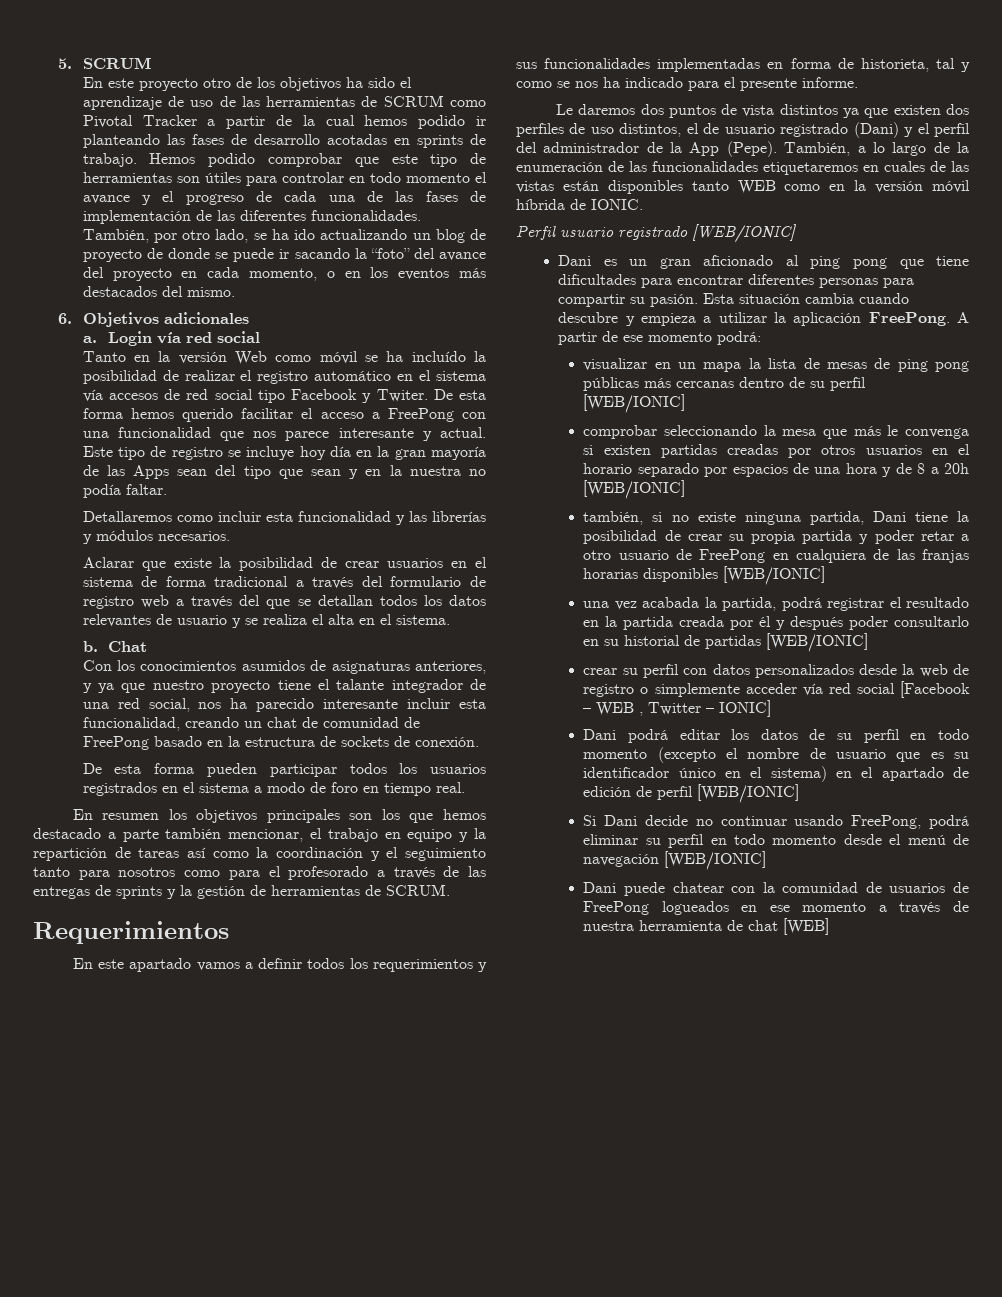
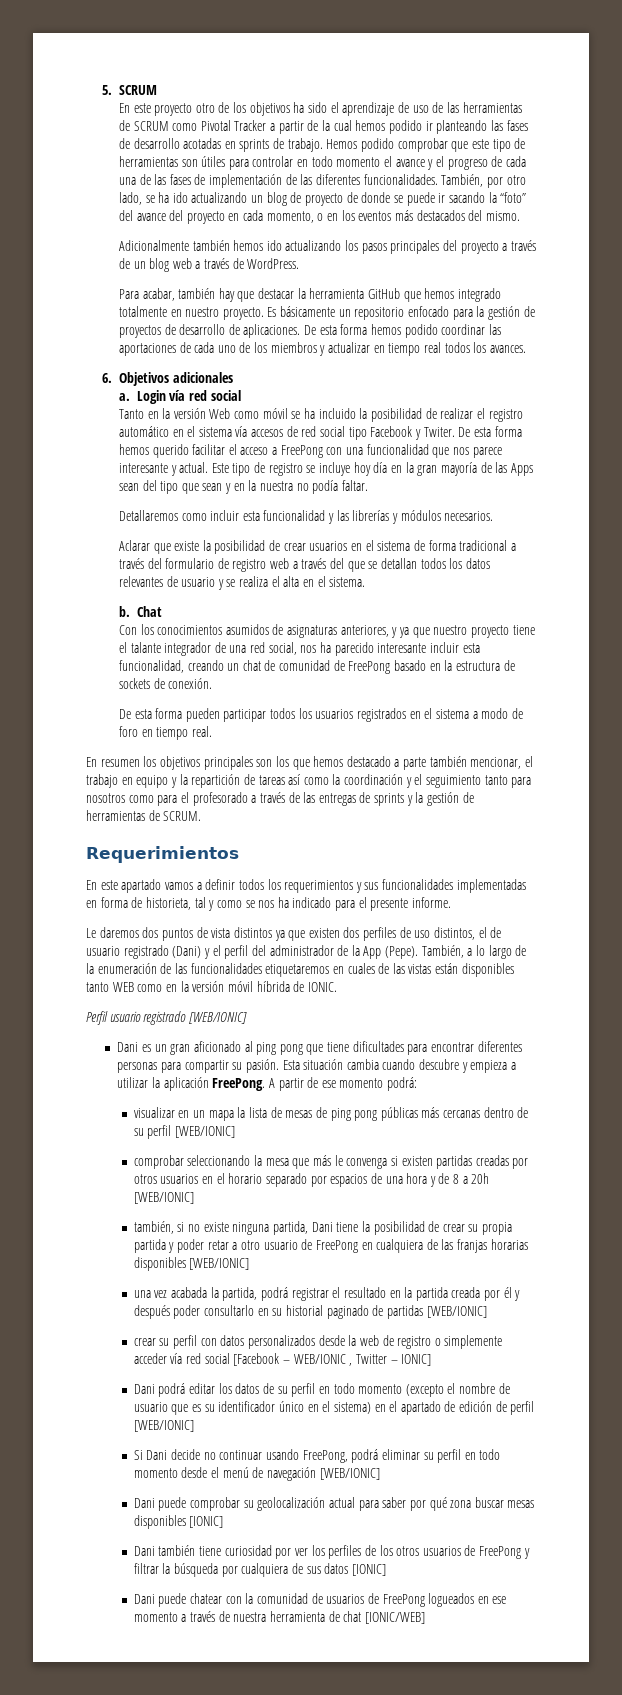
(235, 292) none -> [118,240,536,254] [118,258,300,272] [118,288,501,302] [118,306,535,320] [118,324,501,338] [118,342,526,356] // Adicionalmente también hemos ido actualizando los pasos principales del proyecto a través de un blog web a través de WordPress. // Para acabar, también hay que destacar la herramienta GitHub que hemos integrado totalmente en nuestro proyecto. Es básicamente un repositorio enfocado para la gestión de proyectos de desarrollo de aplicaciones. De esta forma hemos podido coordinar las aportaciones de cada uno de los miembros y actualizar en tiempo real todos los avances.
[411,351,466,362] incluído -> [318,408,356,419] incluido
(681, 640) none -> [326,1305,369,1319] paginado
[596,702,635,716] WEB -> [293,1354,346,1364] WEB/IONIC
(767, 860) none -> [133,1497,535,1511] [133,1515,224,1529] [133,1545,530,1559] [133,1563,386,1577] // Dani puede comprobar su geolocalización actual para saber por qué zona buscar mesas disponibles [IONIC] // Dani también tiene curiosidad por ver los perfiles de los otros usuarios de FreePong y filtrar la búsqueda por cualquiera de sus datos [IONIC]
[783,918,830,935] [WEB] -> [364,1612,425,1624] [IONIC/WEB]

